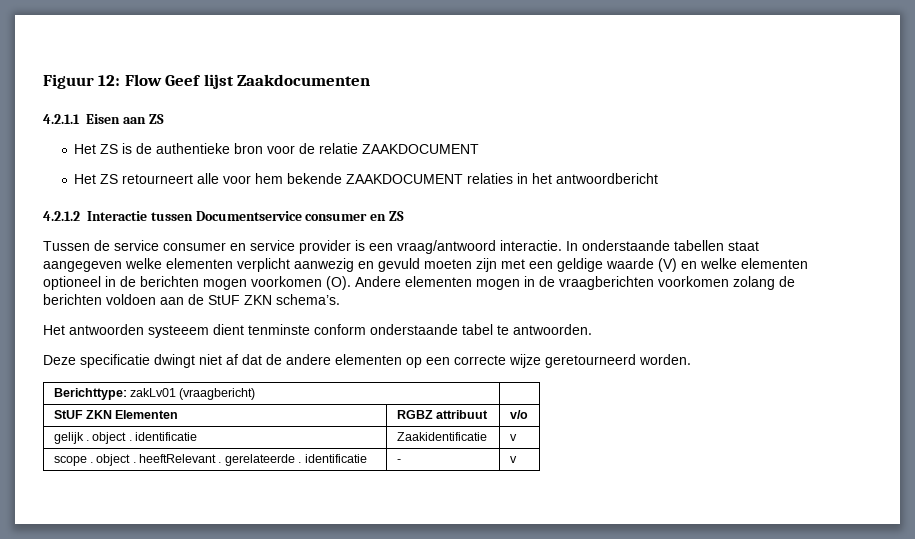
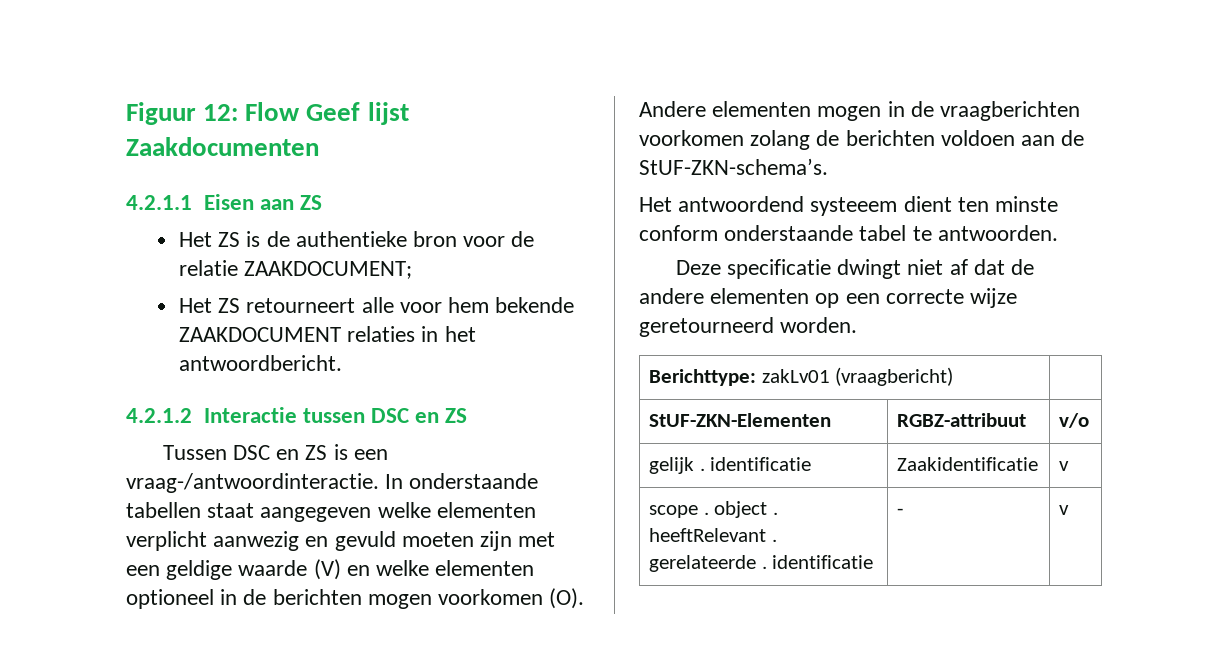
[362,144,480,154] ZAAKDOCUMENT -> [244,261,413,279] ZAAKDOCUMENT;
[556,173,659,184] antwoordbericht -> [178,355,342,371] antwoordbericht.
[195,211,368,221] Documentservice consumer -> [370,408,409,423] DSC
[94,240,562,254] de service consumer en service provider is een vraag/antwoord interactie. -> [232,444,388,460] [126,473,379,493] DSC en ZS is een vraag-/antwoordinteractie.
[208,294,340,305] [43,324,144,335] StUF ZKN schema’s. // Het antwoorden -> [639,158,828,175] [639,196,805,212] StUF-ZKN-schema’s. // Het antwoordend
[248,324,310,335] tenminste -> [957,196,1059,212] ten minste
[53,410,179,419] [396,410,488,419] StUF ZKN Elementen | RGBZ attribuut -> [649,413,832,427] [897,413,1027,427] StUF-ZKN-Elementen | RGBZ-attribuut
[92,432,132,444] object . -> (705, 469) none

